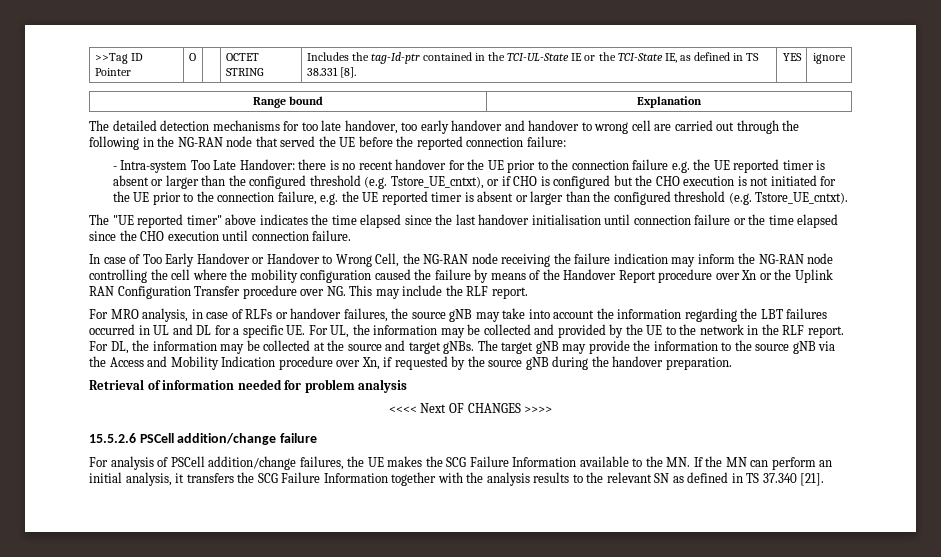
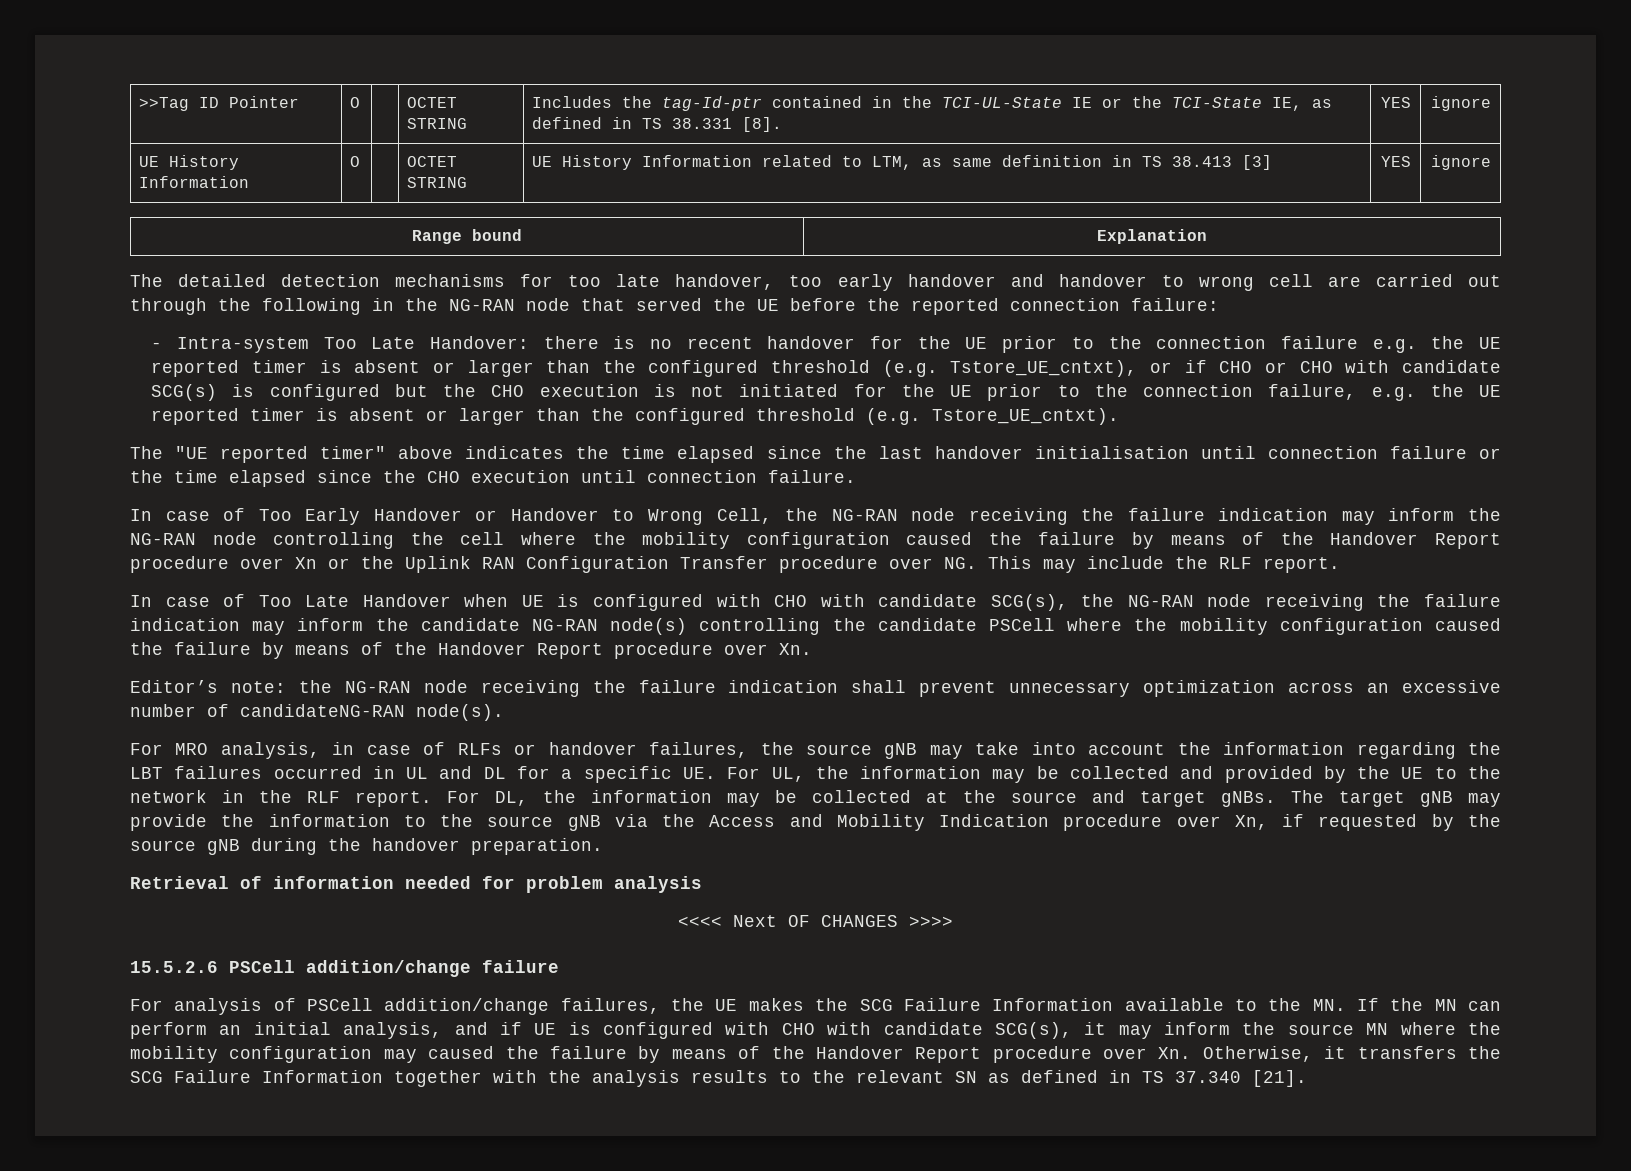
(846, 58) none -> [139,155,240,170] [139,176,250,188] [350,156,361,167] [407,156,458,167] [407,177,468,188] [532,155,1273,170] [1380,156,1411,167] [1430,155,1491,170] // UE History Information | O | | OCTET STRING | UE History Information related to LTM, as same definition in TS 38.413 [3] | YES | ignore
(538, 181) none -> [1265,360,1501,373] [151,384,218,401] or CHO with candidate SCG(s)
(528, 293) none -> [130,594,1501,611] [130,618,1502,635] [130,642,812,659] [130,680,1501,697] [130,704,504,721] // In case of Too Late Handover when UE is configured with CHO with candidate SCG(s), the NG-RAN node receiving the failure indication may inform the candidate NG-RAN node(s) controlling the candidate PSCell where the mobility configuration caused the failure by means of the Handover Report procedure over Xn. // Editor’s note: the NG-RAN node receiving the failure indication shall prevent unnecessary optimization across an excessive number of candidateNG-RAN node(s).
(172, 479) none -> [454,1022,1501,1039] [130,1046,1313,1063] and if UE is configured with CHO with candidate SCG(s), it may inform the source MN where the mobility configuration may caused the failure by means of the Handover Report procedure over Xn. Otherwise,

